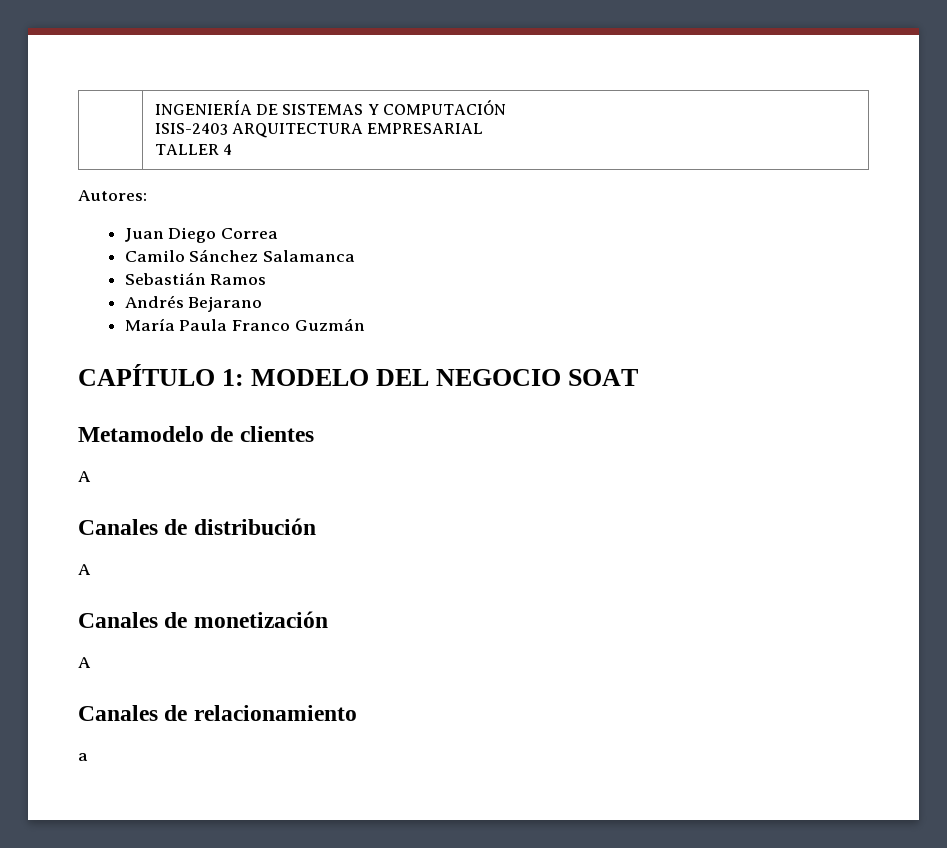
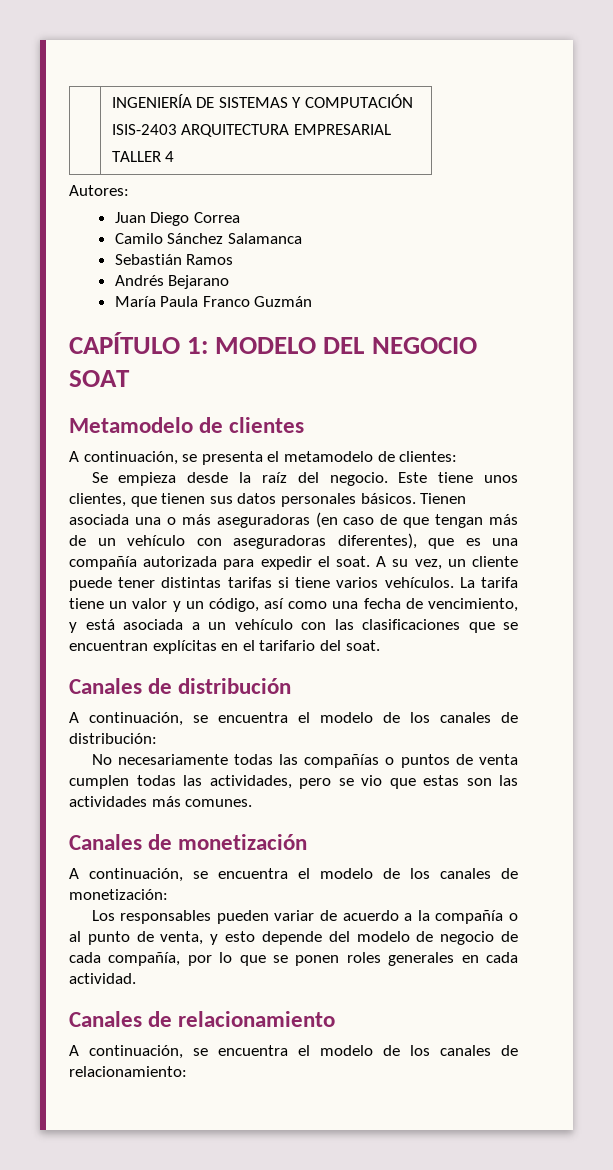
[78,518,316,535] [78,564,91,575] [78,611,328,628] [78,657,91,668] [78,705,357,721] [78,753,88,761] // Canales de distribución // A // Canales de monetización // A // Canales de relacionamiento // a -> [83,451,458,465] [91,472,518,486] [69,493,467,507] [69,512,518,528] [69,533,518,549] [69,556,518,570] [69,577,518,591] [69,598,518,612] [69,619,518,633] [69,640,380,654] [69,678,292,694] [69,712,518,726] [69,733,157,744] [91,754,518,768] [69,775,518,789] [69,796,253,807] [69,834,308,850] [69,868,518,882] [69,889,168,900] [91,910,518,924] [69,931,518,945] [69,952,518,966] [69,973,136,984] [69,1011,336,1027] [69,1045,518,1059] [69,1066,187,1077] continuación, se presenta el metamodelo de clientes: // Se empieza desde la raíz del negocio. Este tiene unos clientes, que tienen sus datos personales básicos. Tienen asociada una o más aseguradoras (en caso de que tengan más de un vehículo con aseguradoras diferentes), que es una compañía autorizada para expedir el soat. A su vez, un cliente puede tener distintas tarifas si tiene varios vehículos. La tarifa tiene un valor y un código, así como una fecha de vencimiento, y está asociada a un vehículo con las clasificaciones que se encuentran explícitas en el tarifario del soat. // Canales de distribución // A continuación, se encuentra el modelo de los canales de distribución: // No necesariamente todas las compañías o puntos de venta cumplen todas las actividades, pero se vio que estas son las actividades más comunes. // Canales de monetización // A continuación, se encuentra el modelo de los canales de monetización: // Los responsables pueden variar de acuerdo a la compañía o al punto de venta, y esto depende del modelo de negocio de cada compañía, por lo que se ponen roles generales en cada actividad. // Canales de relacionamiento // A continuación, se encuentra el modelo de los canales de relacionamiento:

